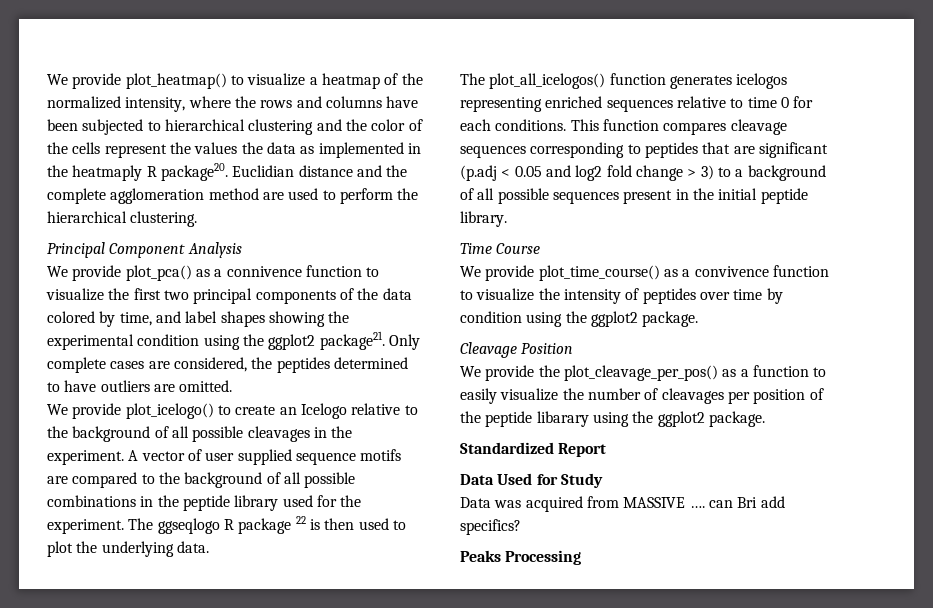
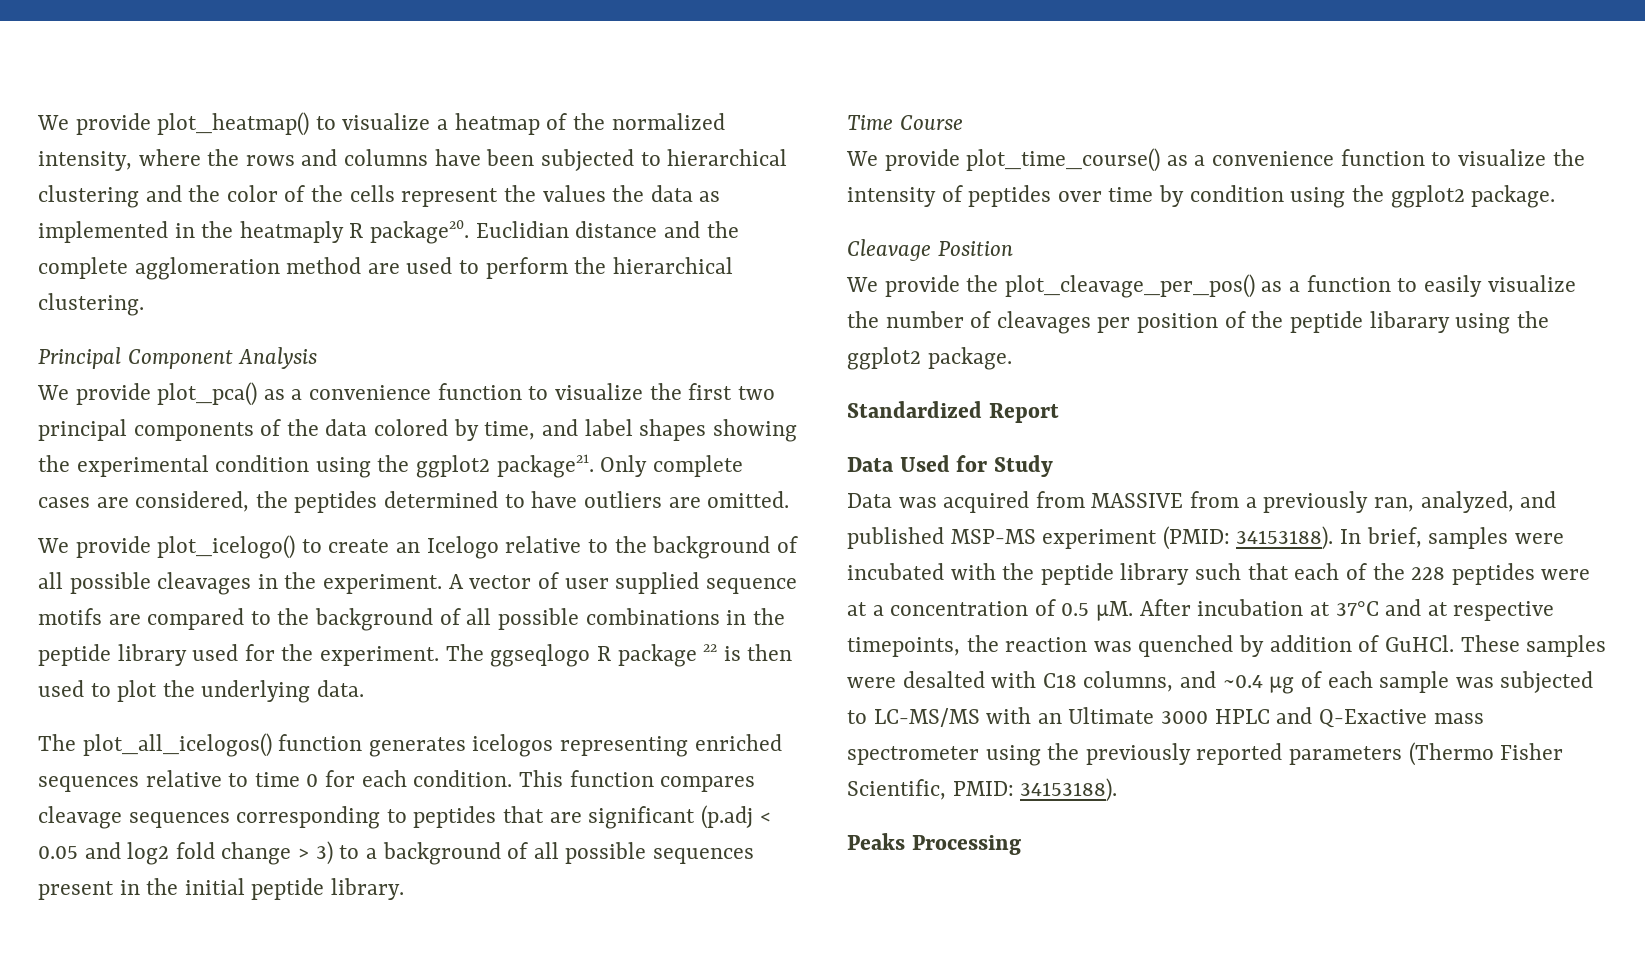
[226,266,302,277] connivence -> [309,385,432,400] convenience
[495,119,567,131] conditions. -> [413,770,513,787] condition.
[694,266,769,277] convivence -> [1212,151,1335,166] convenience
[689,496,785,508] [460,519,521,535] …. can Bri add specifics? -> [1190,491,1557,513] [847,526,1564,550] [847,563,1591,585] [847,599,1555,621] [847,635,1607,657] [847,671,1594,694] [847,707,1484,728] [847,742,1564,766] [847,778,1118,802] from a previously ran, analyzed, and published MSP-MS experiment (PMID: 34153188). In brief, samples were incubated with the peptide library such that each of the 228 peptides were at a concentration of 0.5 μM. After incubation at 37°C and at respective timepoints, the reaction was quenched by addition of GuHCl. These samples were desalted with C18 columns, and ~0.4 μg of each sample was subjected to LC-MS/MS with an Ultimate 3000 HPLC and Q-Exactive mass spectrometer using the previously reported parameters (Thermo Fisher Scientific, PMID: 34153188).

